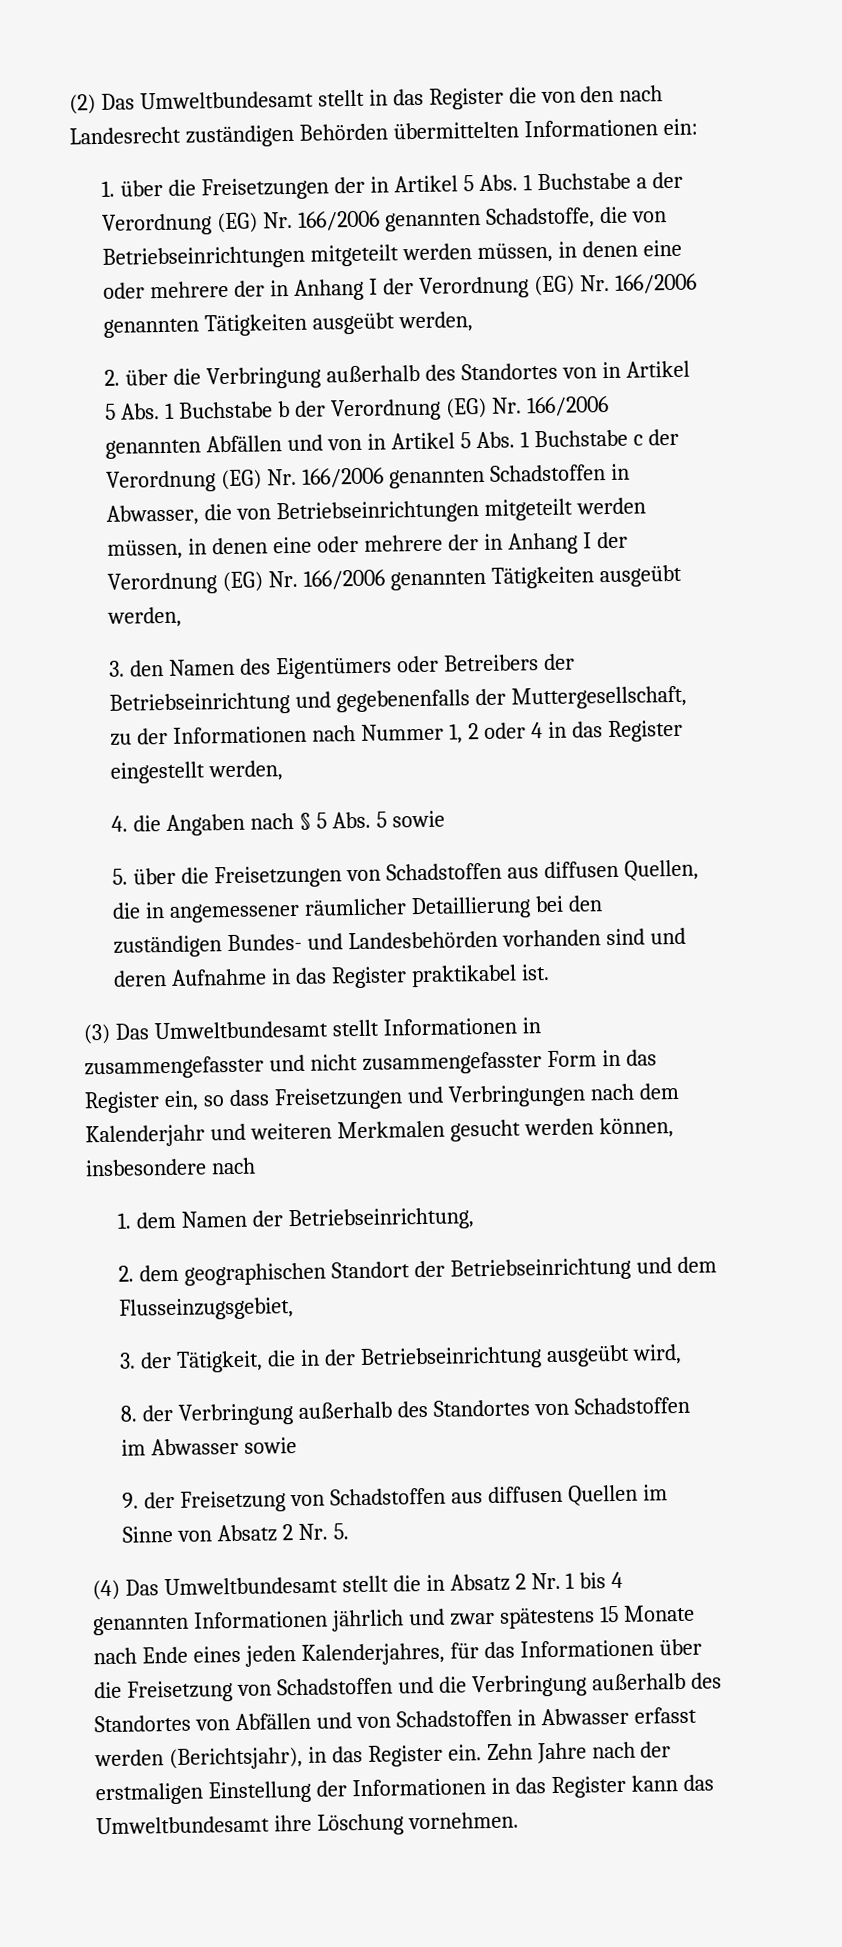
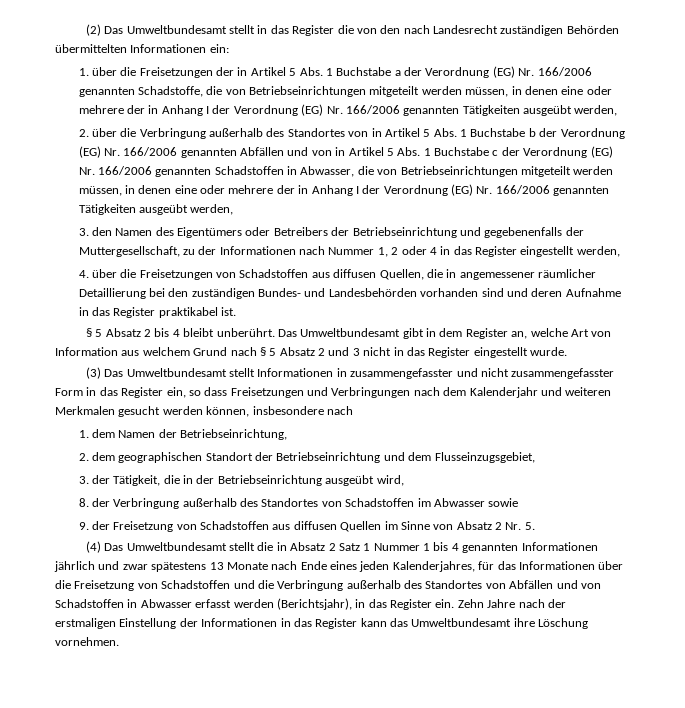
[133,810,445,836] [112,868,129,885] die Angaben nach § 5 Abs. 5 sowie // 5. -> (89, 274) none
(551, 972) none -> [85,328,612,339] [55,347,567,358] // § 5 Absatz 2 bis 4 bleibt unberührt. Das Umweltbundesamt gibt in dem Register an, welche Art von Information aus welchem Grund nach § 5 Absatz 2 und 3 nicht in das Register eingestellt wurde.
[530,1572,561,1590] Nr. -> [338,543,420,551] Satz 1 Nummer
[598,1605,619,1623] 15 -> [209,562,224,570] 13

